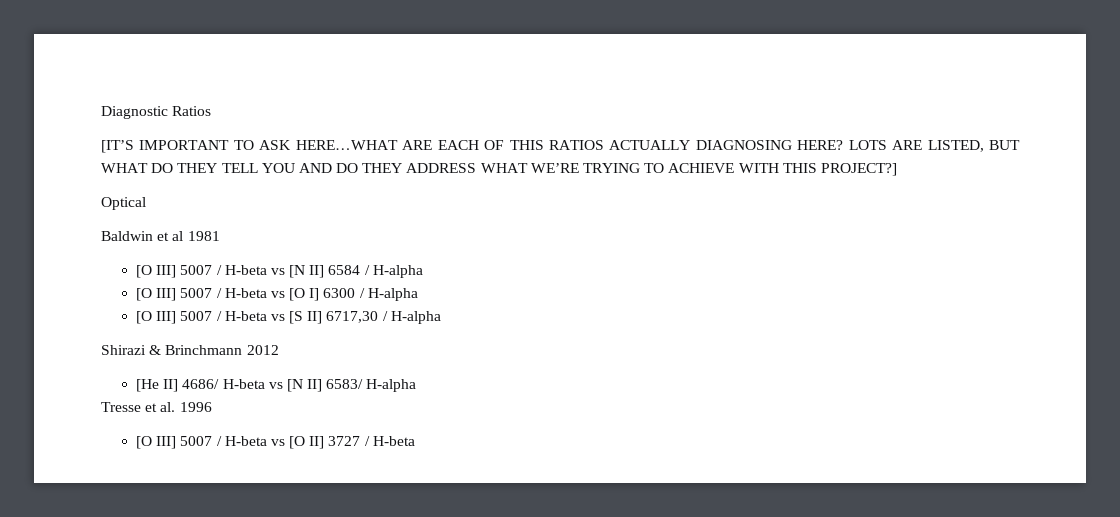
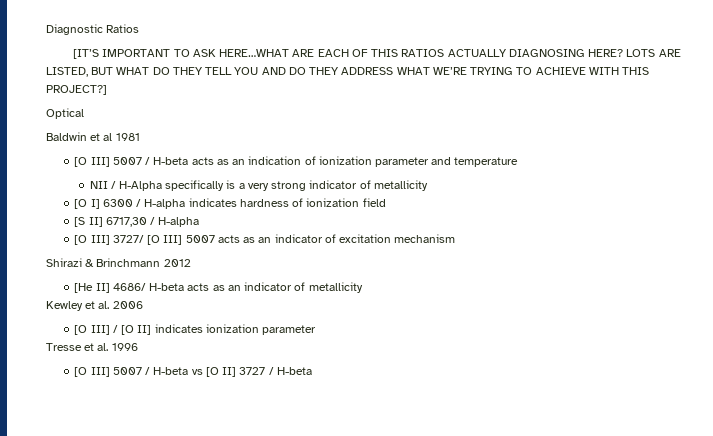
[270,265,423,278] [135,288,418,301] [135,311,441,324] vs [N II] 6584 / H-alpha // [O III] 5007 / H-beta vs [O I] 6300 / H-alpha // [O III] 5007 / H-beta vs [S II] 6717,30 / H-alpha -> [191,156,519,167] [89,180,428,191] [74,198,386,209] [74,217,200,227] [74,234,456,245] acts as an indication of ionization parameter and temperature // NII / H-Alpha specifically is a very strong indicator of metallicity // [O I] 6300 / H-alpha indicates hardness of ionization field // [S II] 6717,30 / H-alpha // [O III] 3727/ [O III] 5007 acts as an indicator of excitation mechanism
[268,379,417,392] vs [N II] 6583/ H-alpha -> [187,282,363,293] [46,301,143,311] [74,324,317,335] acts as an indicator of metallicity // Kewley et al. 2006 // [O III] / [O II] indicates ionization parameter

